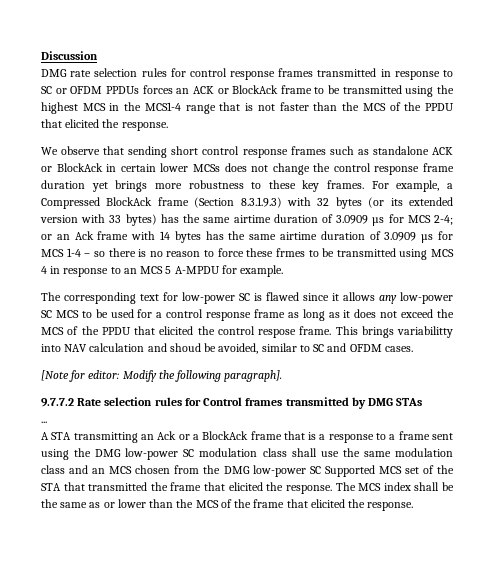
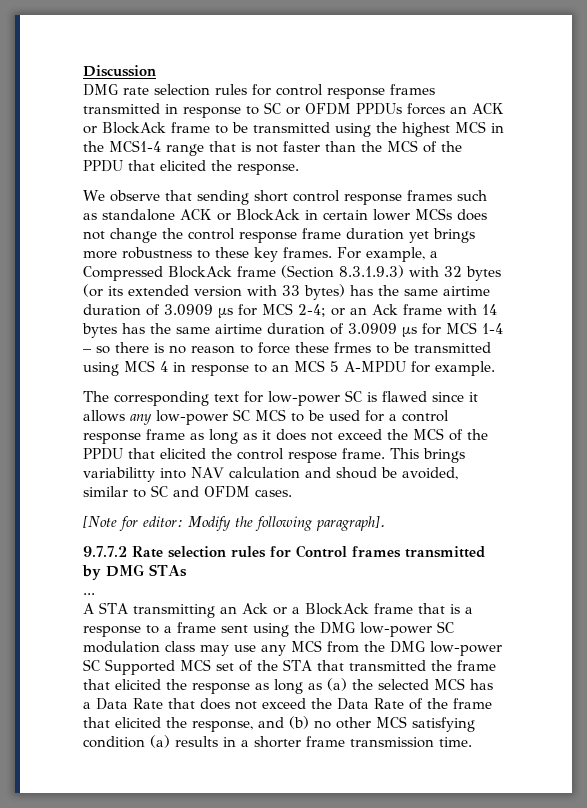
[291,448,453,457] [41,465,171,474] shall use the same modulation class and an MCS chosen -> [200,640,322,656] may use any MCS
[285,482,455,494] [41,499,219,508] response. The MCS index shall be the same as or lower than the MCS -> [192,678,493,694] [83,698,404,710] response as long as (a) the selected MCS has a Data Rate that does not exceed the Data Rate
[367,502,414,511] response. -> [192,716,475,732] [83,735,472,748] response, and (b) no other MCS satisfying condition (a) results in a shorter frame transmission time.

